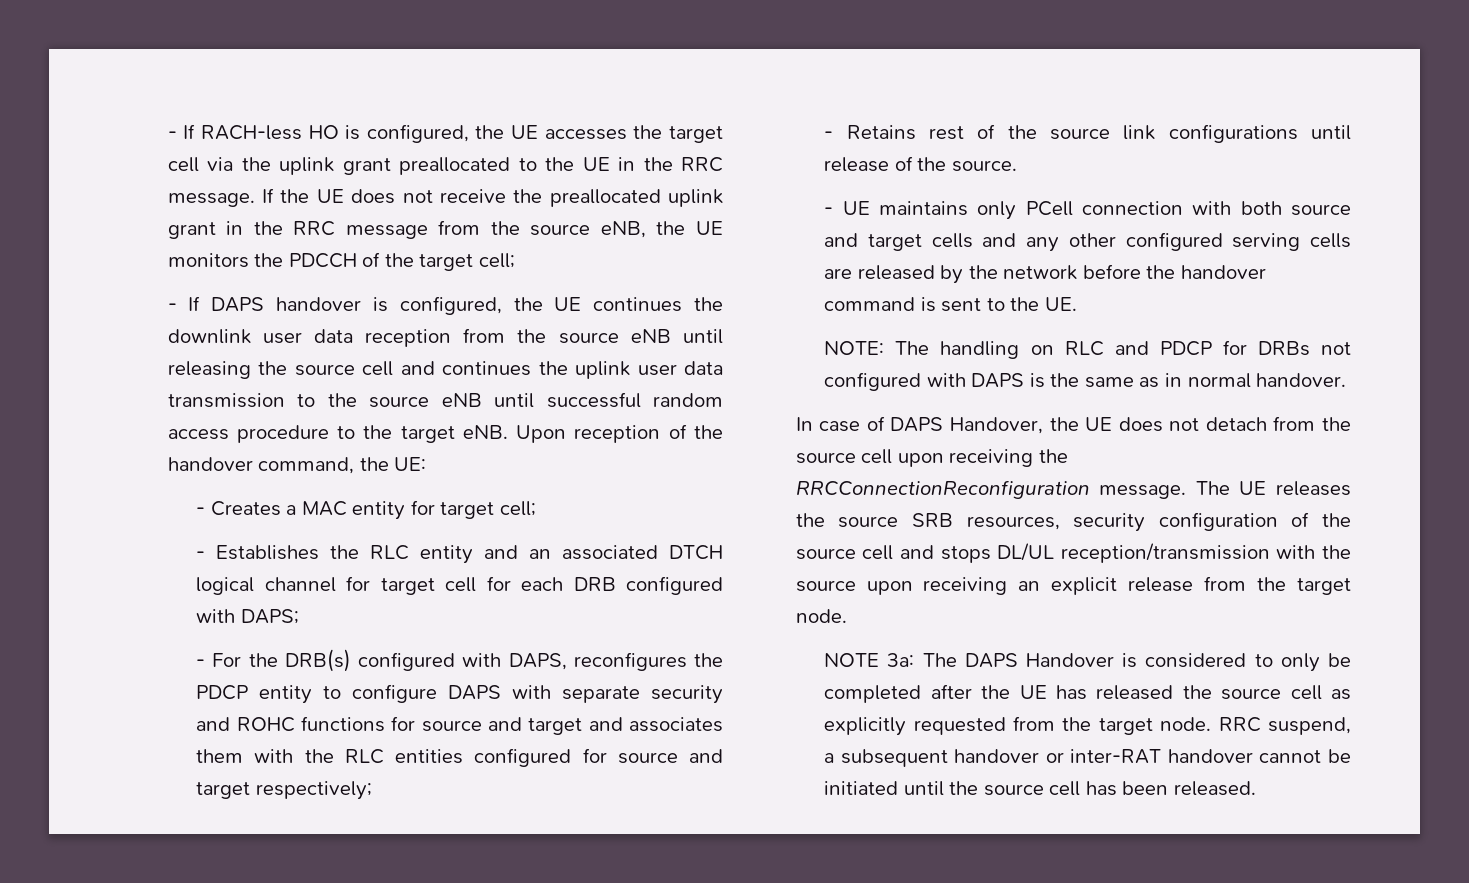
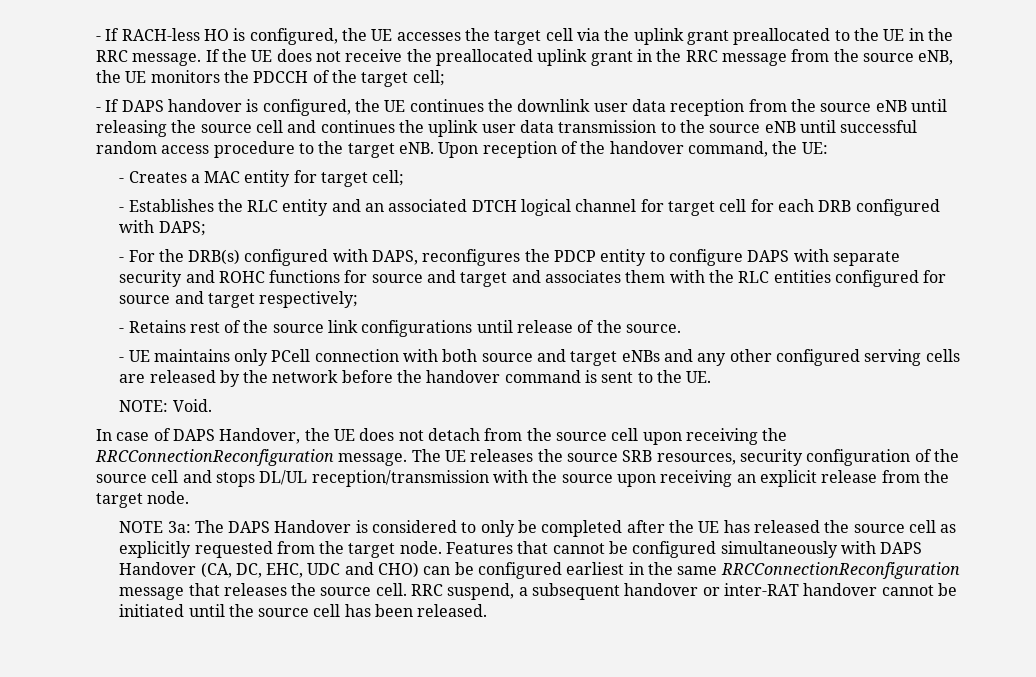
[931,233,973,248] cells -> [621,350,660,362] eNBs
[895,340,1351,359] [824,372,1347,391] The handling on RLC and PDCP for DRBs not configured with DAPS is the same as in normal handover. -> [172,399,212,412] Void.
(1212, 724) none -> [446,541,923,558] [119,562,960,579] [119,583,407,600] Features that cannot be configured simultaneously with DAPS Handover (CA, DC, EHC, UDC and CHO) can be configured earliest in the same RRCConnectionReconfiguration message that releases the source cell.

